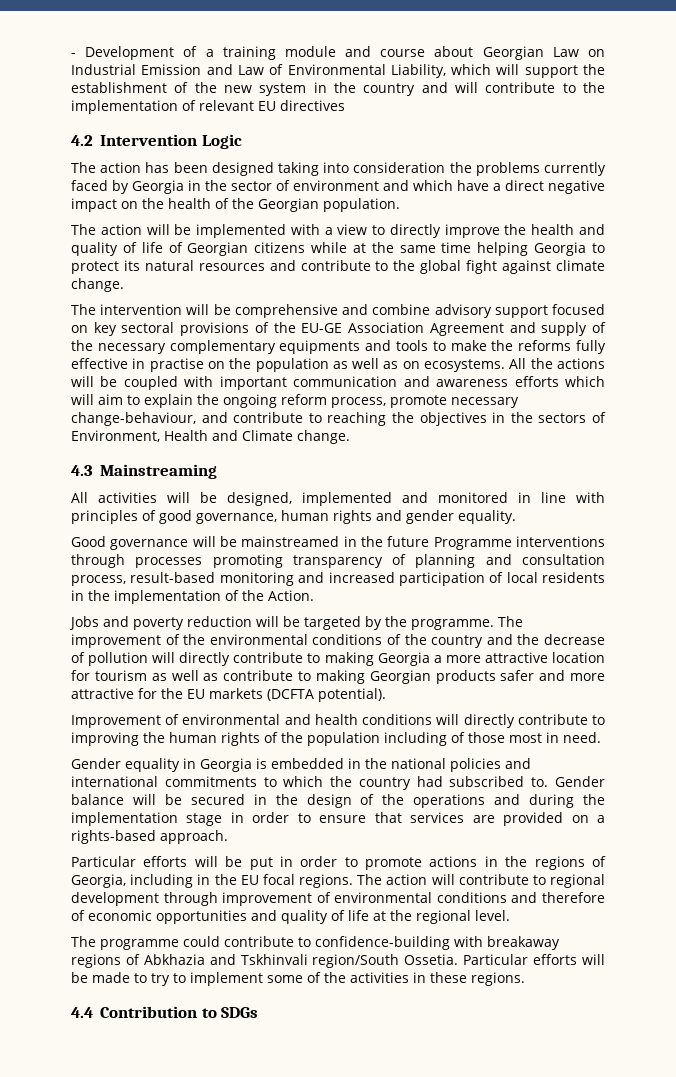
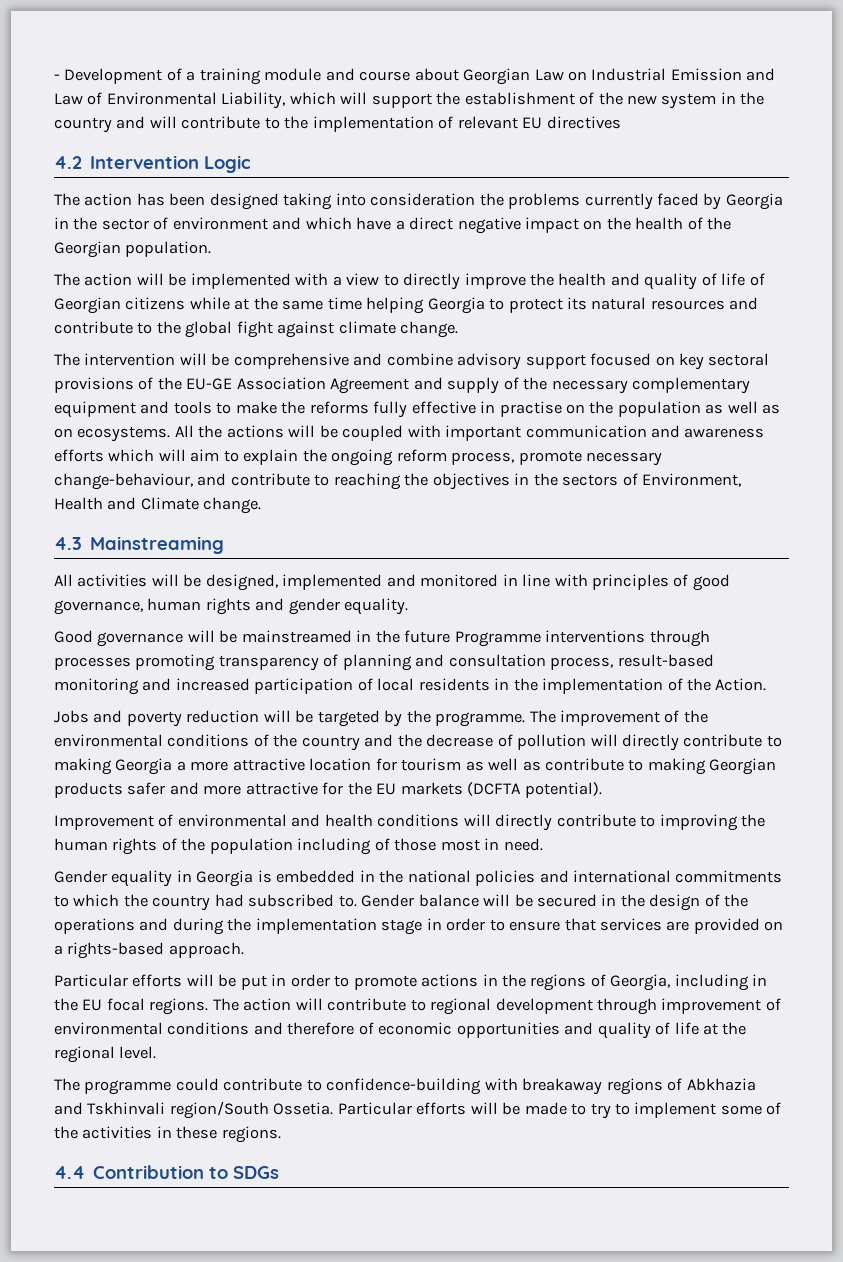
[279,340,361,354] equipments -> [54,401,136,418] equipment

